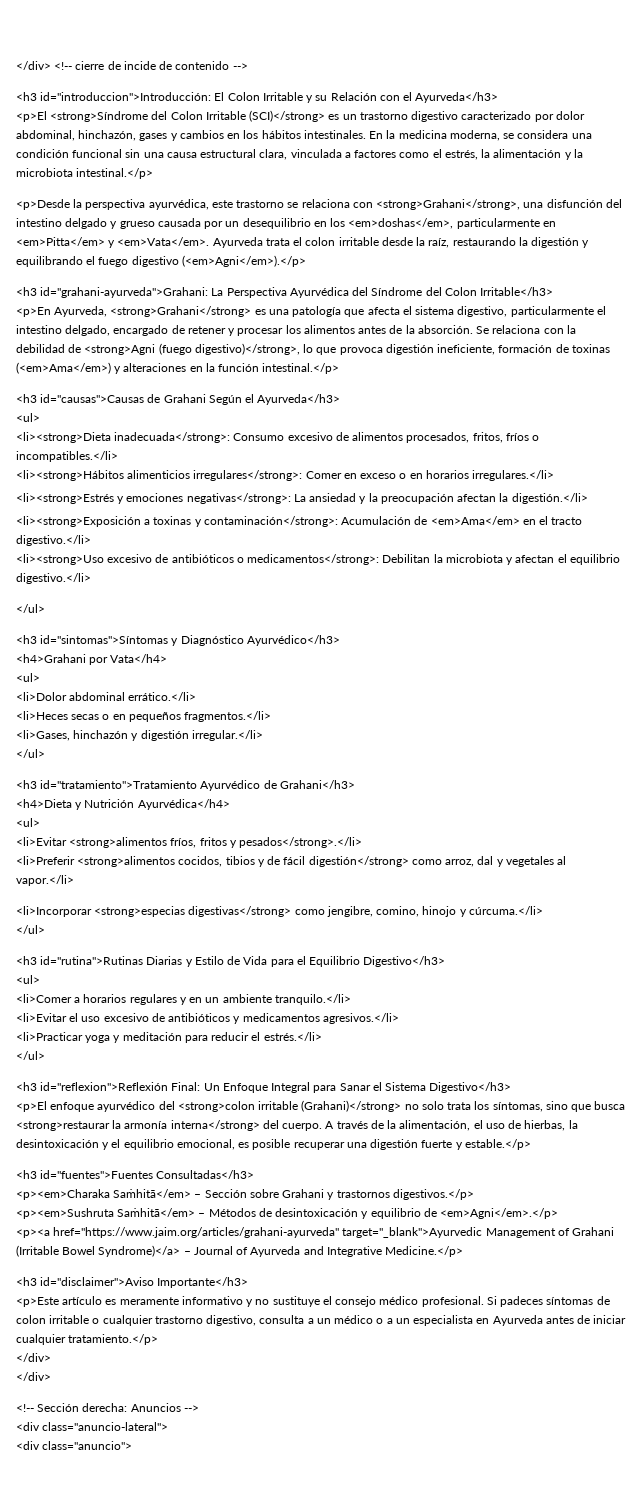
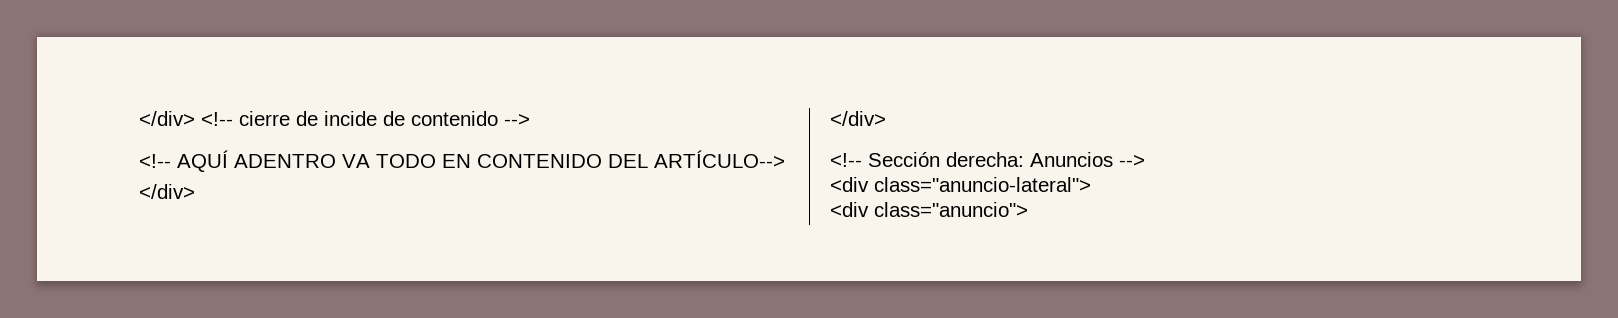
[16,92,499,103] [16,110,585,122] [16,130,592,141] [16,149,583,160] [16,168,154,179] [16,199,622,210] [16,218,556,229] [16,237,590,248] [16,255,306,267] [16,287,554,298] [16,306,606,317] [16,325,576,336] [16,343,610,355] [16,362,340,374] [16,394,341,405] [16,413,40,422] [16,432,540,443] [16,451,118,462] [16,470,555,481] [16,493,588,504] [16,516,583,527] [16,535,91,546] [16,554,620,565] [16,573,91,584] [16,604,45,613] [16,635,340,646] [16,654,168,665] [16,673,40,682] [16,692,197,701] [16,711,272,722] [16,730,263,741] [16,749,45,758] [16,780,355,791] [16,799,230,810] [16,818,40,827] [16,837,363,848] [16,856,567,867] [16,875,74,886] [16,906,543,917] [16,925,45,934] [16,956,446,967] [16,975,40,984] [16,994,351,1005] [16,1013,399,1024] [16,1032,322,1043] [16,1051,45,1060] [16,1082,512,1093] [16,1100,626,1112] [16,1120,578,1131] [16,1139,531,1150] [16,1170,255,1179] [16,1189,474,1200] [16,1208,559,1219] [16,1227,615,1238] [16,1245,464,1257] [16,1277,249,1288] [16,1296,610,1307] [16,1315,627,1326] [16,1334,159,1345] <h3 id="introduccion">Introducción: El Colon Irritable y su Relación con el Ayurveda</h3> // <p>El <strong>Síndrome del Colon Irritable (SCI)</strong> es un trastorno digestivo caracterizado por dolor abdominal, hinchazón, gases y cambios en los hábitos intestinales. En la medicina moderna, se considera una condición funcional sin una causa estructural clara, vinculada a factores como el estrés, la alimentación y la microbiota intestinal.</p> // <p>Desde la perspectiva ayurvédica, este trastorno se relaciona con <strong>Grahani</strong>, una disfunción del intestino delgado y grueso causada por un desequilibrio en los <em>doshas</em>, particularmente en <em>Pitta</em> y <em>Vata</em>. Ayurveda trata el colon irritable desde la raíz, restaurando la digestión y equilibrando el fuego digestivo (<em>Agni</em>).</p> // <h3 id="grahani-ayurveda">Grahani: La Perspectiva Ayurvédica del Síndrome del Colon Irritable</h3> // <p>En Ayurveda, <strong>Grahani</strong> es una patología que afecta el sistema digestivo, particularmente el intestino delgado, encargado de retener y procesar los alimentos antes de la absorción. Se relaciona con la debilidad de <strong>Agni (fuego digestivo)</strong>, lo que provoca digestión ineficiente, formación de toxinas (<em>Ama</em>) y alteraciones en la función intestinal.</p> // <h3 id="causas">Causas de Grahani Según el Ayurveda</h3> // <ul> // <li><strong>Dieta inadecuada</strong>: Consumo excesivo de alimentos procesados, fritos, fríos o incompatibles.</li> // <li><strong>Hábitos alimenticios irregulares</strong>: Comer en exceso o en horarios irregulares.</li> // <li><strong>Estrés y emociones negativas</strong>: La ansiedad y la preocupación afectan la digestión.</li> // <li><strong>Exposición a toxinas y contaminación</strong>: Acumulación de <em>Ama</em> en el tracto digestivo.</li> // <li><strong>Uso excesivo de antibióticos o medicamentos</strong>: Debilitan la microbiota y afectan el equilibrio digestivo.</li> // </ul> // <h3 id="sintomas">Síntomas y Diagnóstico Ayurvédico</h3> // <h4>Grahani por Vata</h4> // <ul> // <li>Dolor abdominal errático.</li> // <li>Heces secas o en pequeños fragmentos.</li> // <li>Gases, hinchazón y digestión irregular.</li> // </ul> // <h3 id="tratamiento">Tratamiento Ayurvédico de Grahani</h3> // <h4>Dieta y Nutrición Ayurvédica</h4> // <ul> // <li>Evitar <strong>alimentos fríos, fritos y pesados</strong>.</li> // <li>Preferir <strong>alimentos cocidos, tibios y de fácil digestión</strong> como arroz, dal y vegetales al vapor.</li> // <li>Incorporar <strong>especias digestivas</strong> como jengibre, comino, hinojo y cúrcuma.</li> // </ul> // <h3 id="rutina">Rutinas Diarias y Estilo de Vida para el Equilibrio Digestivo</h3> // <ul> // <li>Comer a horarios regulares y en un ambiente tranquilo.</li> // <li>Evitar el uso excesivo de antibióticos y medicamentos agresivos.</li> // <li>Practicar yoga y meditación para reducir el estrés.</li> // </ul> // <h3 id="reflexion">Reflexión Final: Un Enfoque Integral para Sanar el Sistema Digestivo</h3> // <p>El enfoque ayurvédico del <strong>colon irritable (Grahani)</strong> no solo trata los síntomas, sino que busca <strong>restaurar la armonía interna</strong> del cuerpo. A través de la alimentación, el uso de hierbas, la desintoxicación y el equilibrio emocional, es posible recuperar una digestión fuerte y estable.</p> // <h3 id="fuentes">Fuentes Consultadas</h3> // <p><em>Charaka Saṁhitā</em> – Sección sobre Grahani y trastornos digestivos.</p> // <p><em>Sushruta Saṁhitā</em> – Métodos de desintoxicación y equilibrio de <em>Agni</em>.</p> // <p><a href="https://www.jaim.org/articles/grahani-ayurveda" target="_blank">Ayurvedic Management of Grahani (Irritable Bowel Syndrome)</a> – Journal of Ayurveda and Integrative Medicine.</p> // <h3 id="disclaimer">Aviso Importante</h3> // <p>Este artículo es meramente informativo y no sustituye el consejo médico profesional. Si padeces síntomas de colon irritable o cualquier trastorno digestivo, consulta a un médico o a un especialista en Ayurveda antes de iniciar cualquier tratamiento.</p> -> [139,150,785,172] <!-- AQUÍ ADENTRO VA TODO EN CONTENIDO DEL ARTÍCULO-->

